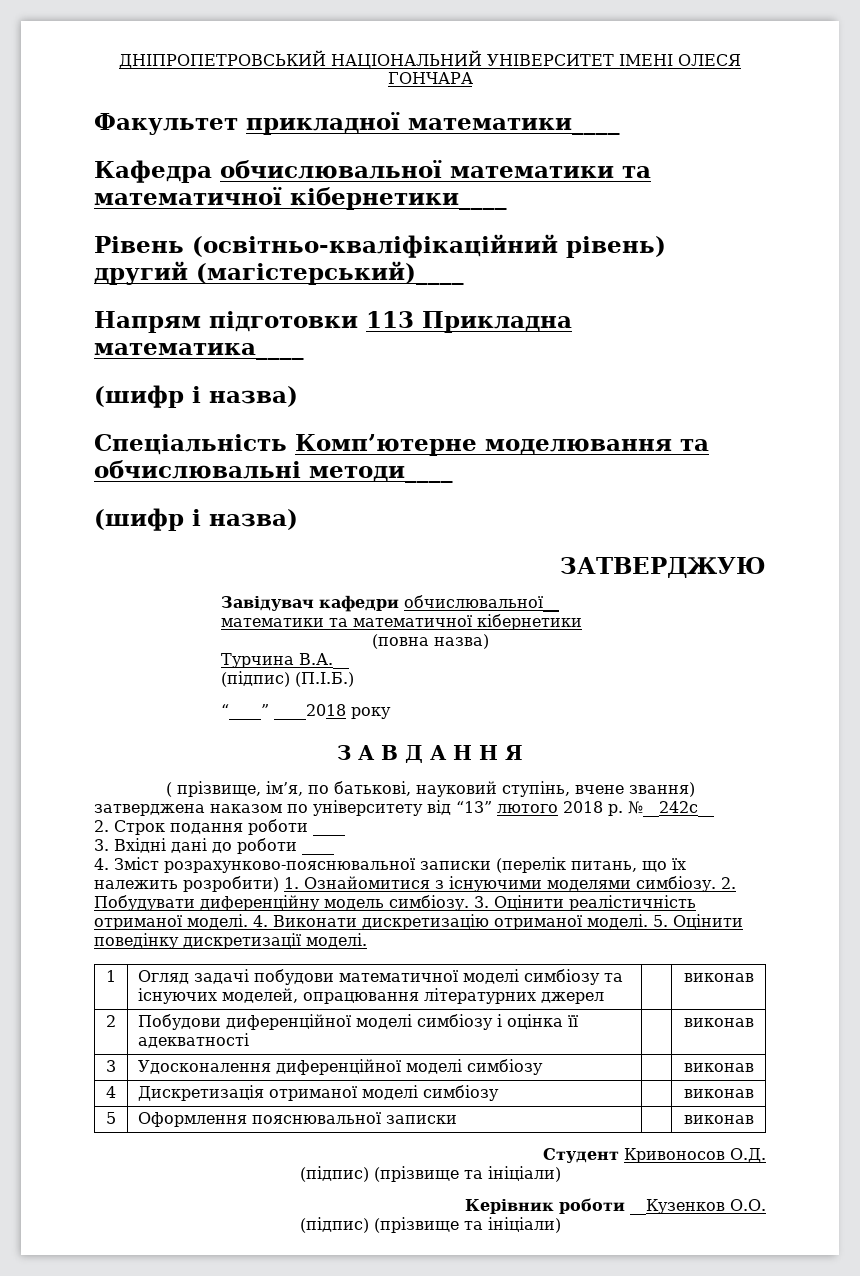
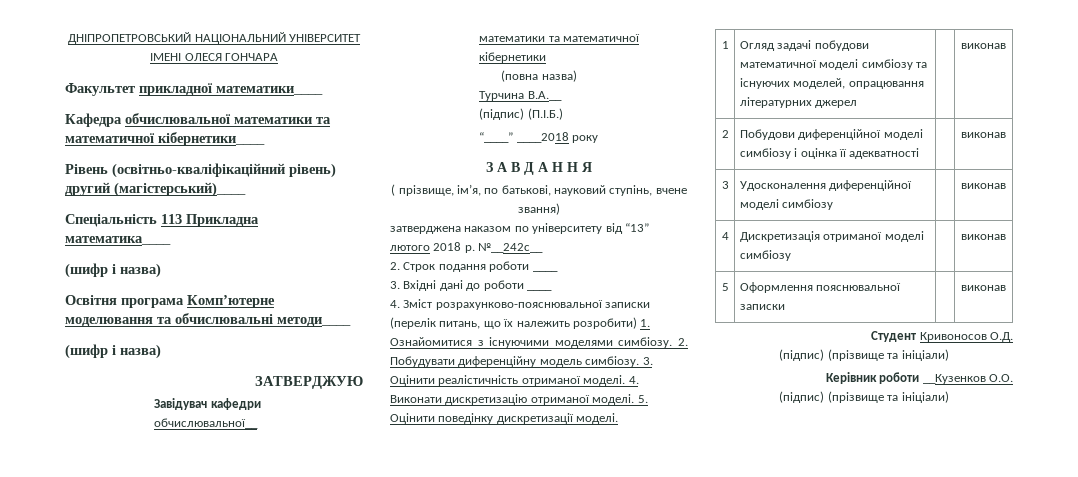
[94,311,358,333] Напрям підготовки -> [65,214,157,227] Спеціальність
[94,434,287,455] Спеціальність -> [65,295,184,308] Освітня програма

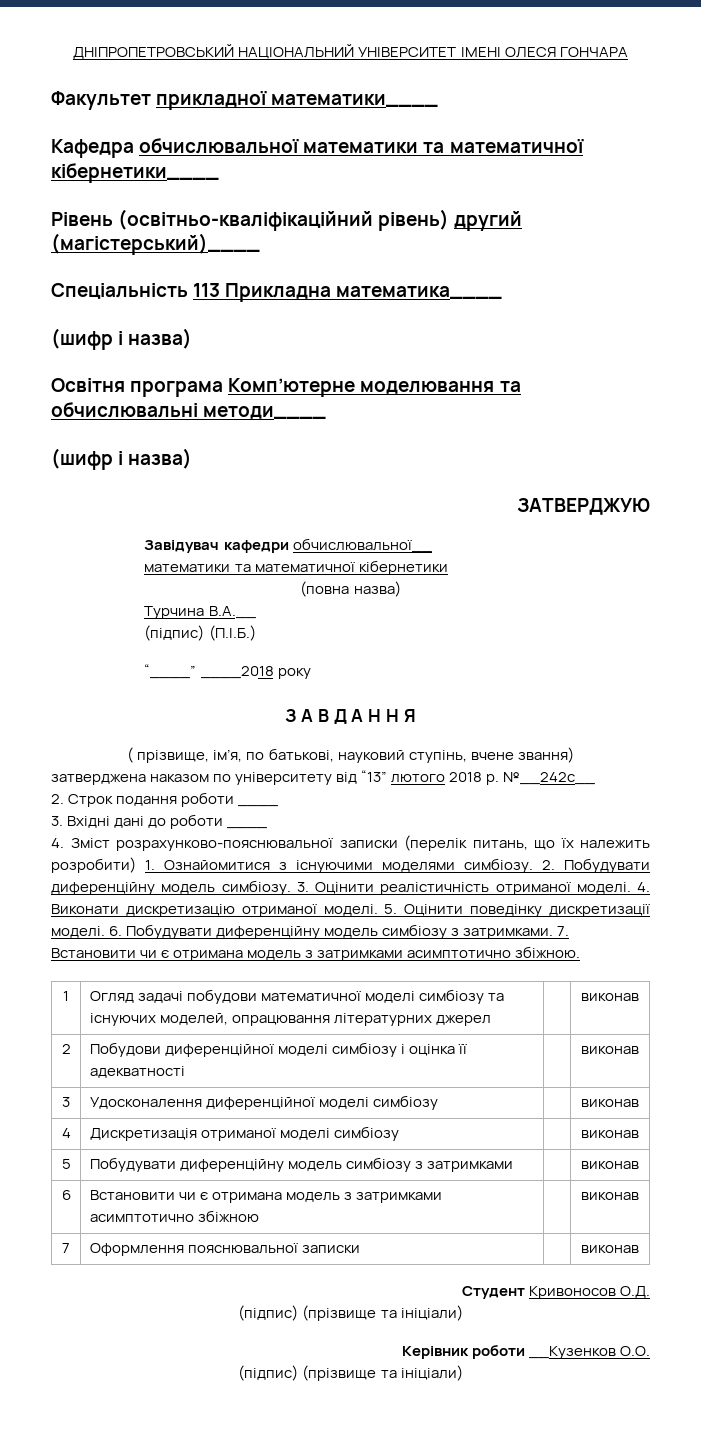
(619, 418) none -> [109,924,570,939] [51,946,581,961] 6. Побудувати диференційну модель симбіозу з затримками. 7. Встановити чи є отримана модель з затримками асимптотично збіжною.
(729, 287) none -> [89,1157,514,1172] [581,1161,639,1169] [61,1190,71,1200] [89,1190,443,1203] [89,1210,259,1222] [581,1192,639,1200] [62,1243,70,1253] | Побудувати диференційну модель симбіозу з затримками | | виконав // 6 | Встановити чи є отримана модель з затримками асимптотично збіжною | | виконав // 7

